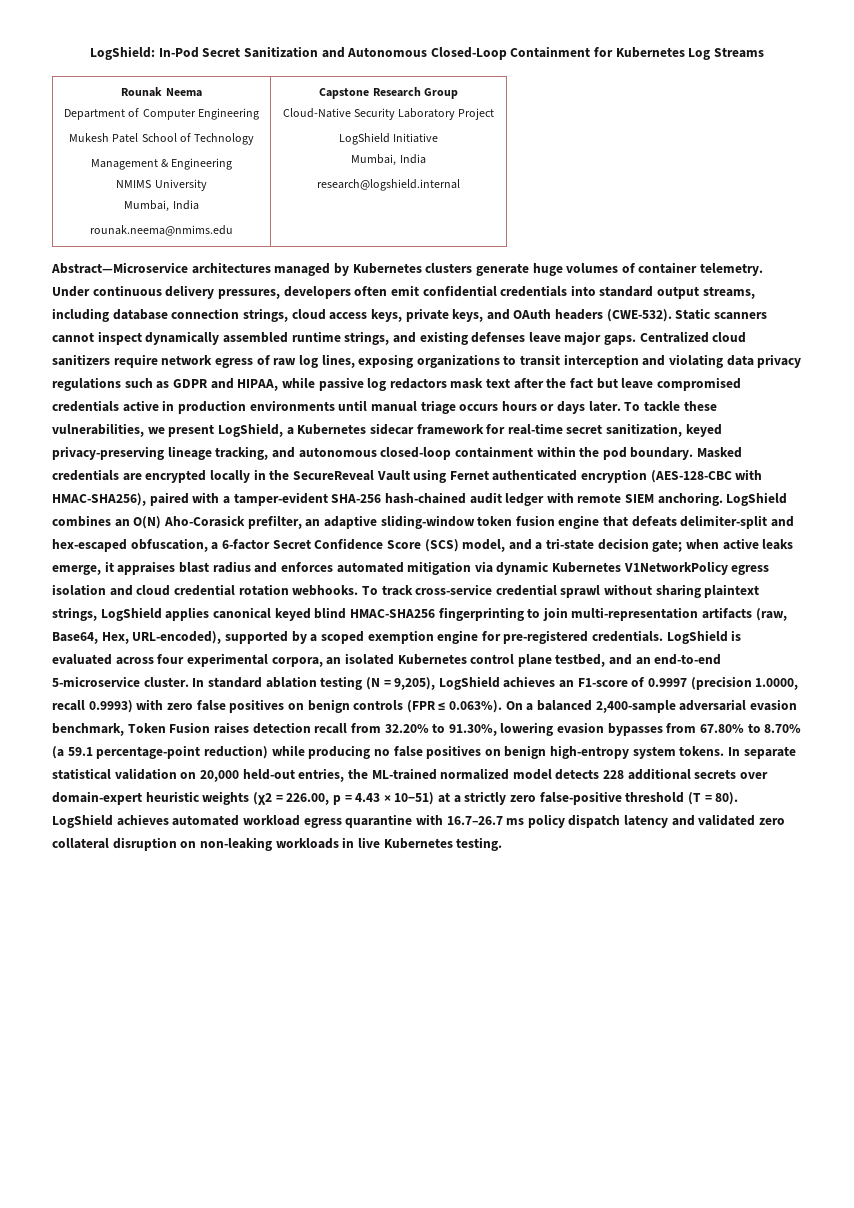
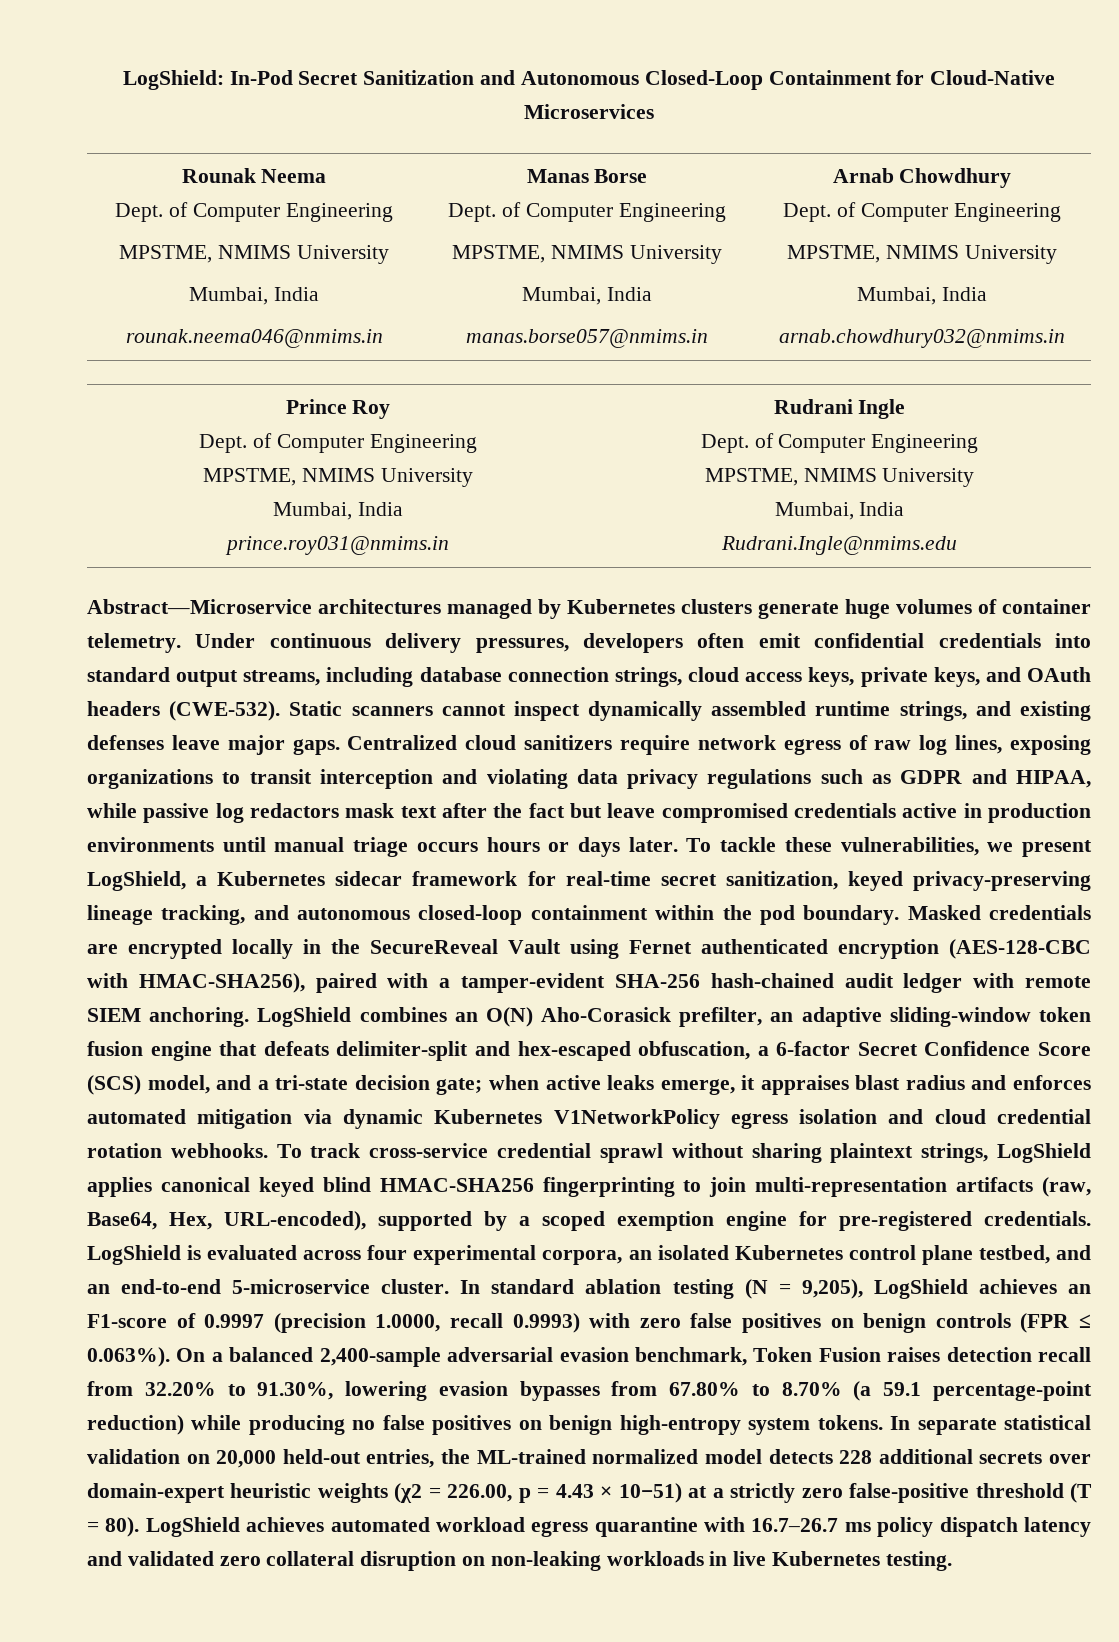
[615,47,765,60] Kubernetes Log Streams -> [930,70,1056,85] [524,104,654,119] Cloud-Native Microservices
[64,108,259,120] [69,133,254,145] [90,158,233,170] [116,179,207,191] [124,200,199,212] [90,225,233,236] [319,87,458,99] [282,108,495,120] [338,133,439,145] [351,154,426,166] [317,179,460,191] Department of Computer Engineering // Mukesh Patel School of Technology // Management & Engineering // NMIMS University // Mumbai, India // rounak.neema@nmims.edu | Capstone Research Group // Cloud-Native Security Laboratory Project // LogShield Initiative // Mumbai, India // research@logshield.internal -> [115,202,393,222] [119,245,389,264] [189,287,319,305] [125,329,383,348] [526,169,648,183] [448,202,726,222] [452,245,722,264] [522,287,652,305] [466,329,708,348] [832,168,1012,188] [783,202,1061,222] [787,245,1057,264] [857,287,987,305] [779,329,1065,348] [285,399,391,419] [199,433,477,453] [203,468,473,487] [273,502,403,520] [225,536,449,555] [773,399,906,419] [700,433,979,453] [704,468,975,487] [774,502,905,520] [721,536,957,555] Dept. of Computer Engineering // MPSTME, NMIMS University // Mumbai, India // rounak.neema046@nmims.in | Manas Borse // Dept. of Computer Engineering // MPSTME, NMIMS University // Mumbai, India // manas.borse057@nmims.in | Arnab Chowdhury // Dept. of Computer Engineering // MPSTME, NMIMS University // Mumbai, India // arnab.chowdhury032@nmims.in // Prince Roy // Dept. of Computer Engineering // MPSTME, NMIMS University // Mumbai, India // prince.roy031@nmims.in | Rudrani Ingle // Dept. of Computer Engineering // MPSTME, NMIMS University // Mumbai, India // Rudrani.Ingle@nmims.edu

